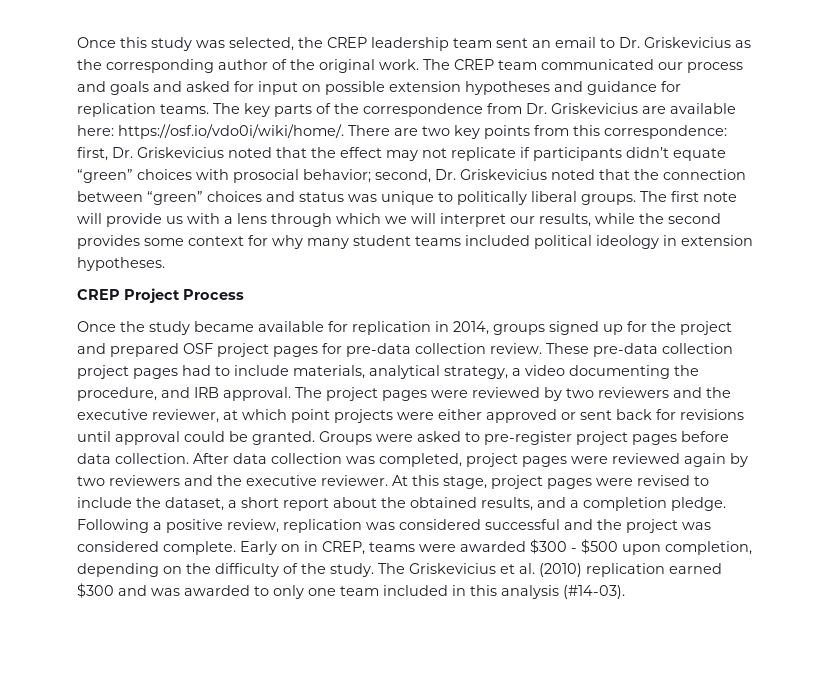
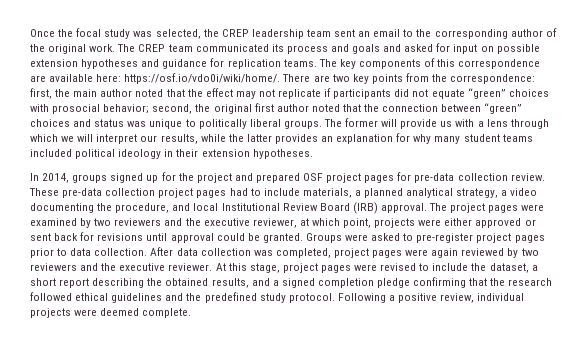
[77,37,147,48] Once this -> [30,28,102,37] Once the focal
[619,37,751,48] Dr. Griskevicius as -> (414, 33) none
[658,62,683,70] our -> [271,44,284,52] its
[274,103,638,117] parts of the correspondence from Dr. Griskevicius -> [358,58,541,69] components of this correspondence
[573,125,600,136] this -> [432,74,448,82] the
[112,147,224,158] Dr. Griskevicius -> [55,89,133,97] the main author
[626,147,669,158] didn’t -> [394,89,429,97] did not
[435,169,547,180] Dr. Griskevicius -> [195,103,309,114] the original first author
[671,191,737,202] first note -> [345,118,379,127] former
[668,213,721,224] [77,235,244,249] second provides some context -> [246,134,394,144] latter provides an explanation
(677, 240) none -> [176,149,199,157] their
[77,288,244,303] [77,321,449,335] CREP Project Process // Once the study became available for replication in -> [30,173,39,181] In
(365, 372) none -> [354,188,404,198] a planned
[194,387,219,398] IRB -> [193,202,378,214] local Institutional Review Board (IRB)
[472,387,540,398] reviewed -> [30,218,77,226] examined
[291,409,330,423] point -> [343,218,372,228] point,
[681,431,729,442] before -> [30,248,68,258] prior to
[612,453,726,467] reviewed again -> [431,248,505,258] again reviewed
[333,497,377,508] about -> [92,278,145,288] describing
[583,497,726,511] [77,519,711,533] [77,539,752,555] [77,563,722,577] [77,583,625,599] completion pledge. Following a positive review, replication was considered successful and the project was considered complete. Early on in CREP, teams were awarded $300 - $500 upon completion, depending on the difficulty of the study. The Griskevicius et al. (2010) replication earned $300 and was awarded to only one team included in this analysis (#14-03). -> [281,277,553,288] [30,292,525,303] [30,308,192,318] signed completion pledge confirming that the research followed ethical guidelines and the predefined study protocol. Following a positive review, individual projects were deemed complete.

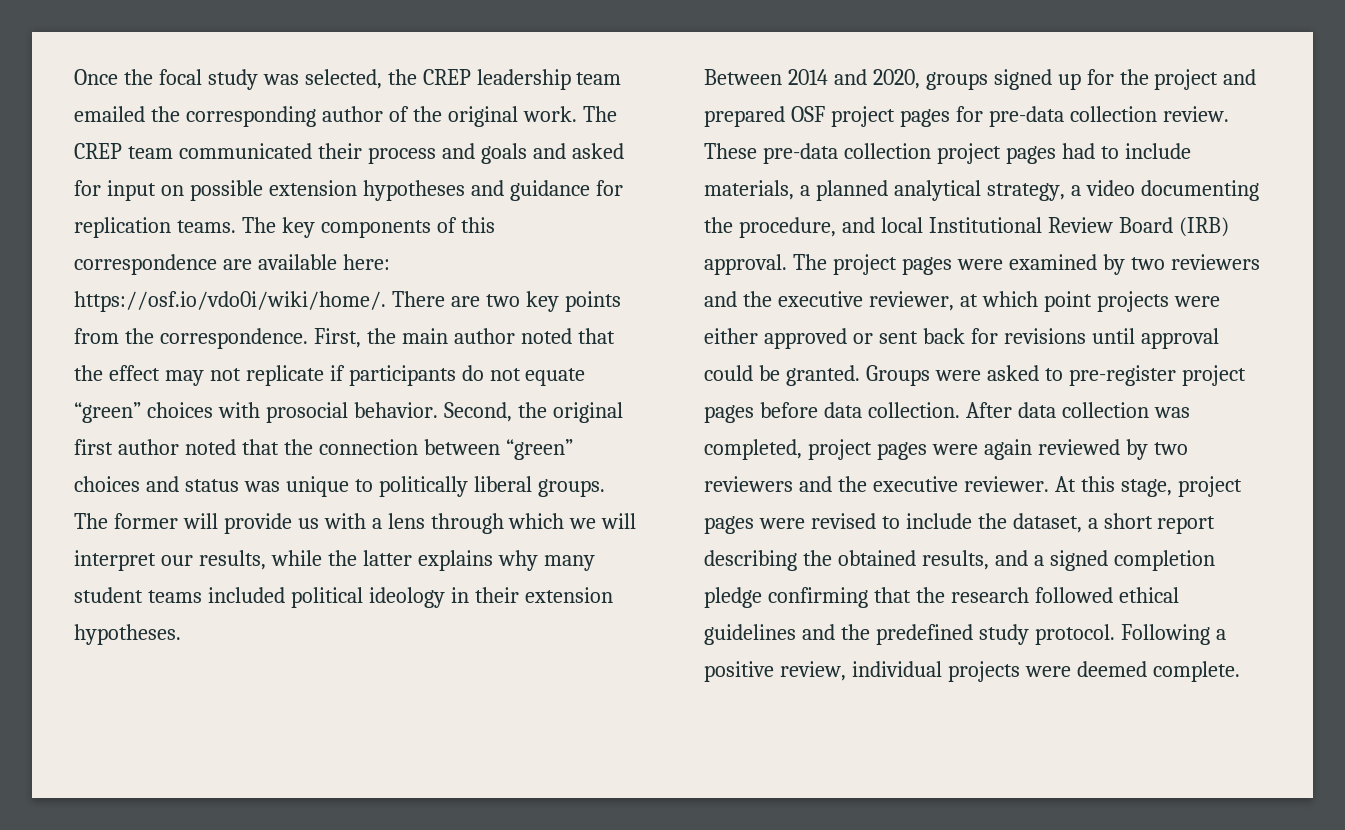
[334,29,414,37] sent an email to -> [74,106,145,122] emailed
[271,44,284,52] its -> [317,143,362,159] their
[450,74,536,84] [30,88,52,99] correspondence: first, -> [159,328,361,349] correspondence. First,
[394,89,410,97] did -> [461,365,484,381] do
[103,104,193,114] behavior; second, -> [353,402,512,422] behavior. Second,
[274,133,411,144] provides an explanation for -> [417,550,493,571] explains
[30,173,70,183] In 2014, -> [704,69,920,89] Between 2014 and 2020,
[343,218,372,228] point, -> [1043,291,1092,312] point
[30,248,68,258] prior to -> [759,402,818,418] before

